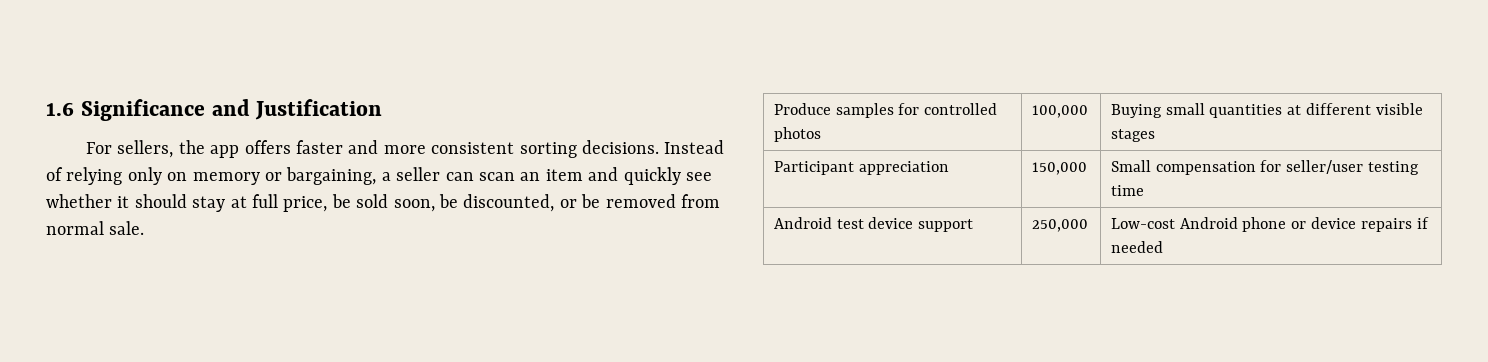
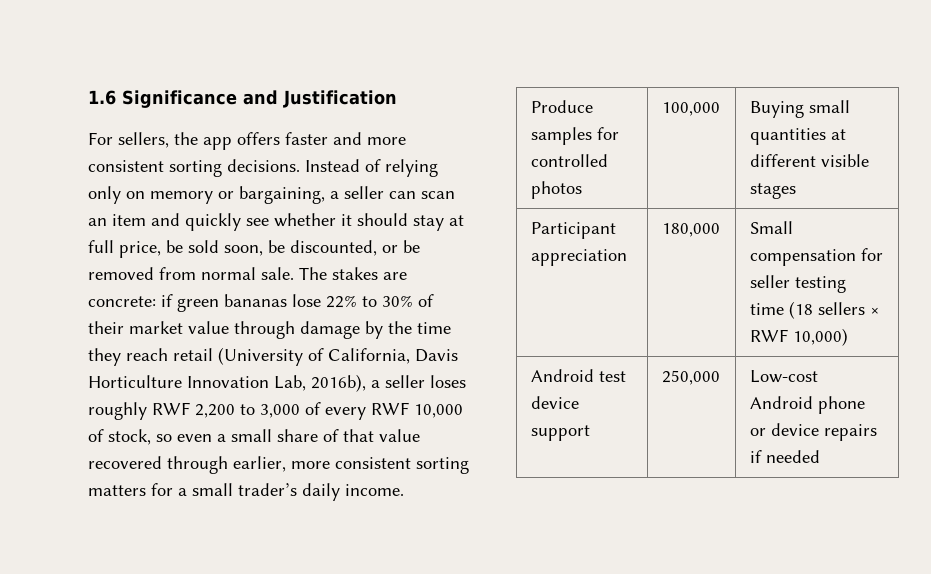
(145, 228) none -> [299,267,407,280] [88,294,434,312] [88,321,451,339] [88,347,458,366] [88,374,466,392] [88,402,463,420] [88,429,420,445] [88,456,469,474] [88,483,404,501] The stakes are concrete: if green bananas lose 22% to 30% of their market value through damage by the time they reach retail (University of California, Davis Horticulture Innovation Lab, 2016b), a seller loses roughly RWF 2,200 to 3,000 of every RWF 10,000 of stock, so even a small share of that value recovered through earlier, more consistent sorting matters for a small trader’s daily income.
[1031,162,1087,175] 150,000 -> [661,223,720,237] 180,000
[1286,160,1364,174] seller/user -> [749,275,790,288] seller
(1144, 190) none -> [788,301,880,319] [749,328,848,346] (18 sellers × RWF 10,000)

